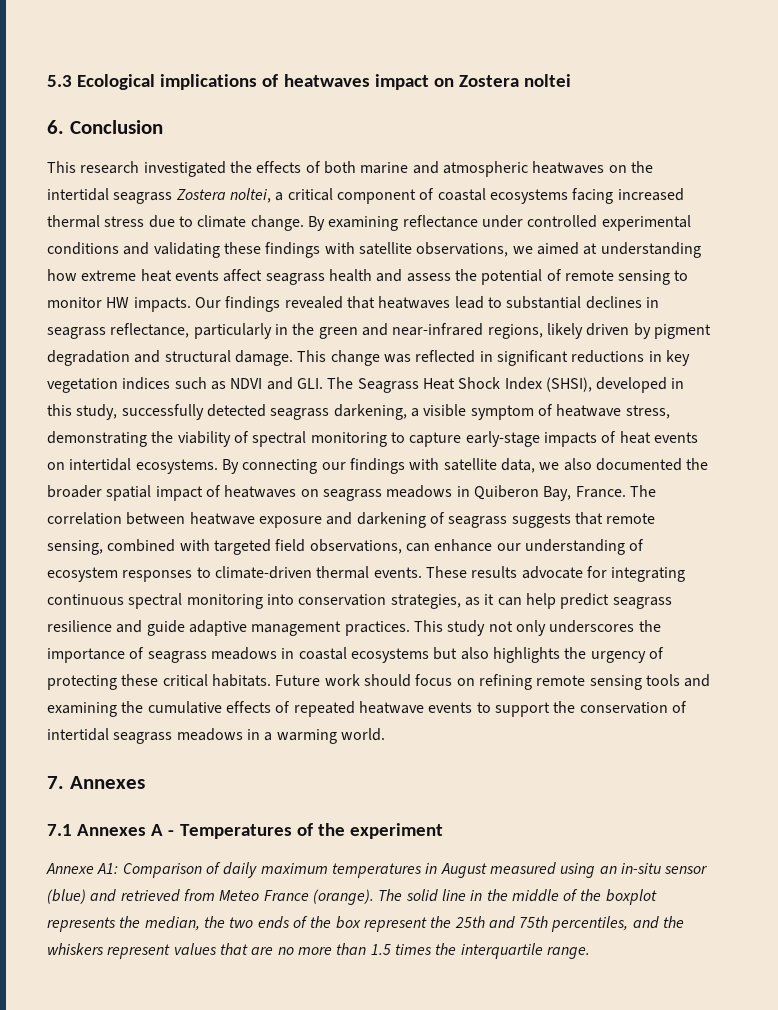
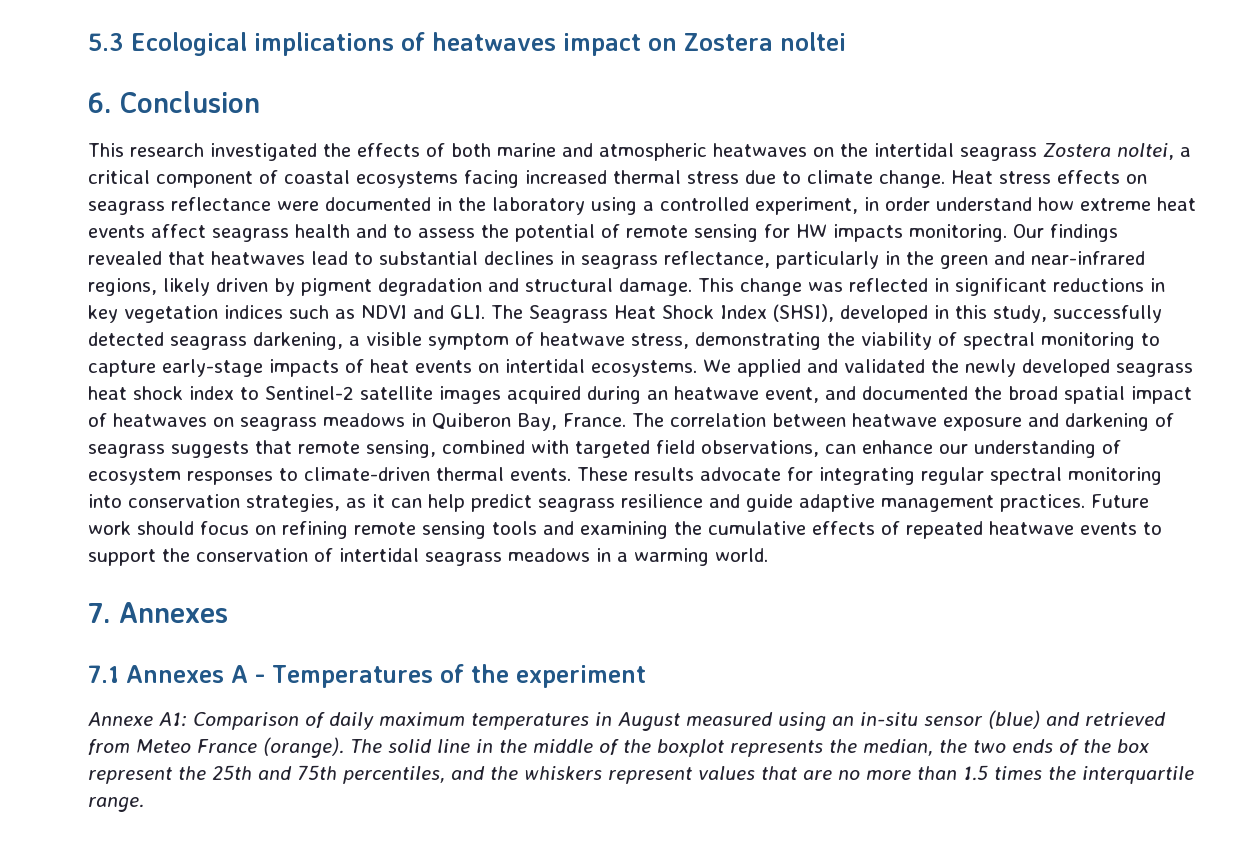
[307,215,691,231] [47,242,701,258] By examining reflectance under controlled experimental conditions and validating these findings with satellite observations, we aimed at understanding -> [951,170,1147,184] [88,197,1032,215] Heat stress effects on seagrass reflectance were documented in the laboratory using a controlled experiment, in order understand
(403, 275) none -> [393,225,412,238] to
[674,270,689,281] [47,297,191,312] to monitor HW impacts. -> [764,224,1007,242] for HW impacts monitoring.
[221,458,592,474] By connecting our findings with satellite data, we also -> [703,359,1193,377] [88,386,856,404] We applied and validated the newly developed seagrass heat shock index to Sentinel-2 satellite images acquired during an heatwave event, and
[47,485,102,498] broader -> [1008,386,1058,400] broad
[47,594,124,605] continuous -> [921,467,984,485] regular
[413,620,661,636] [47,647,664,663] [47,674,271,690] This study not only underscores the importance of seagrass meadows in coastal ecosystems but also highlights the urgency of protecting these critical habitats. -> (1085, 503) none

